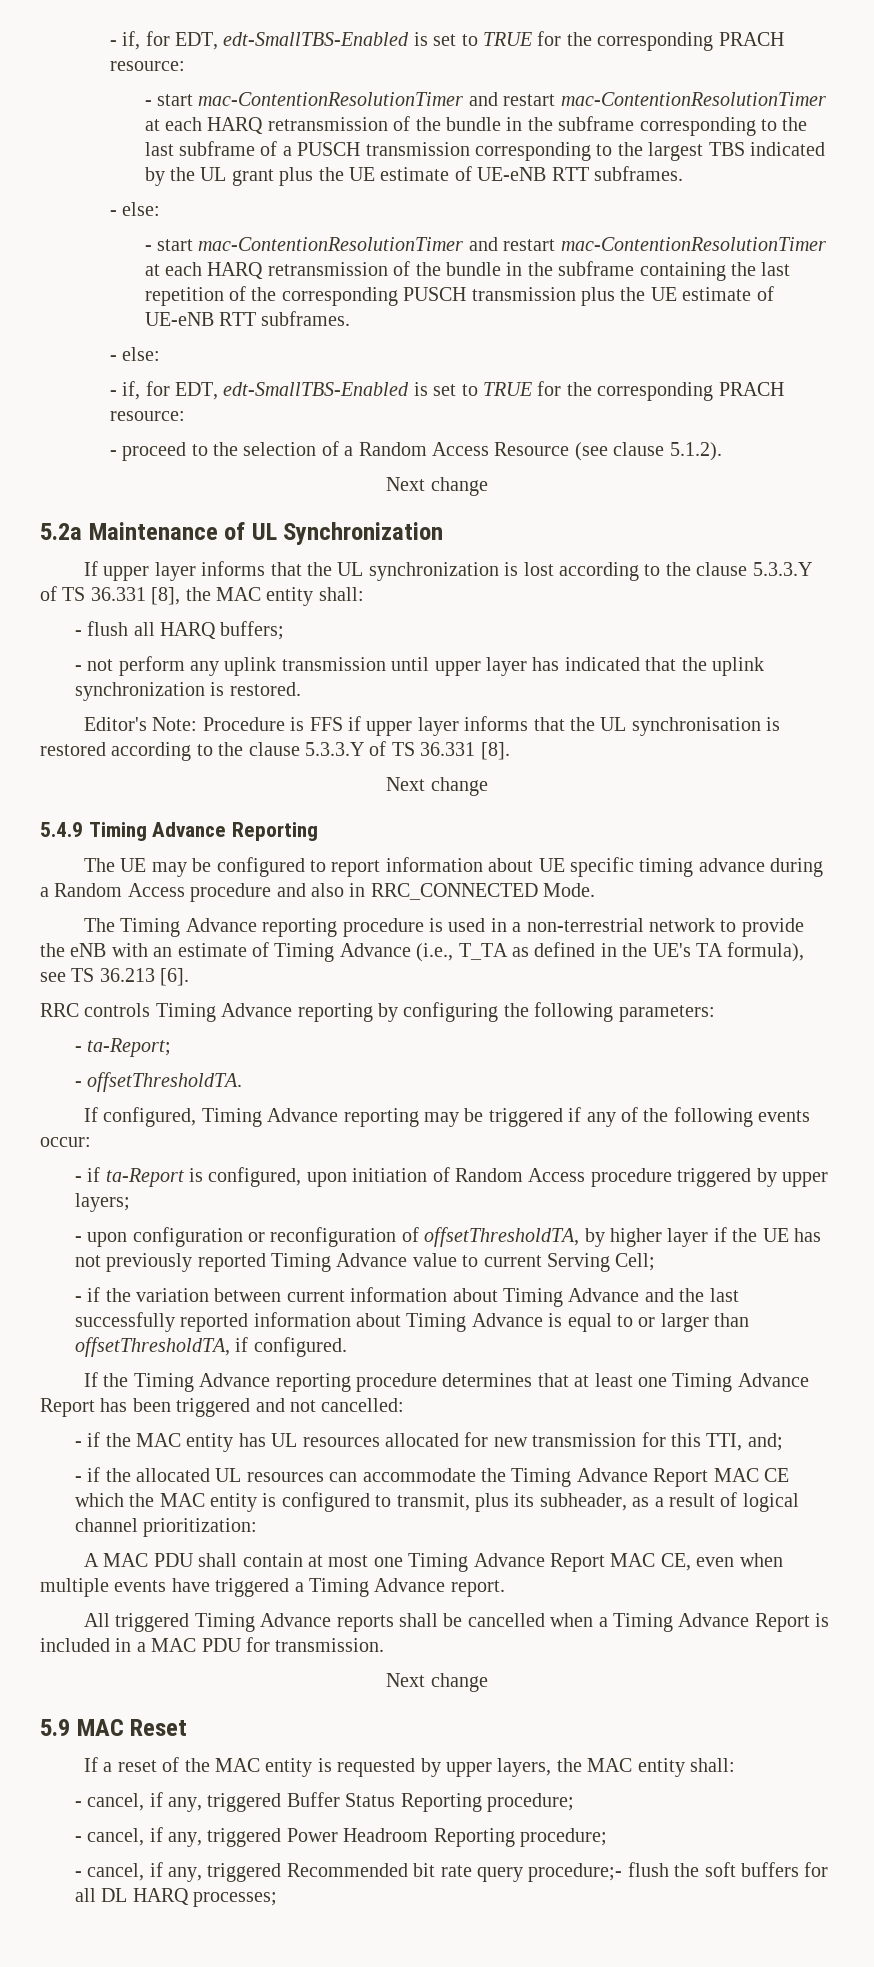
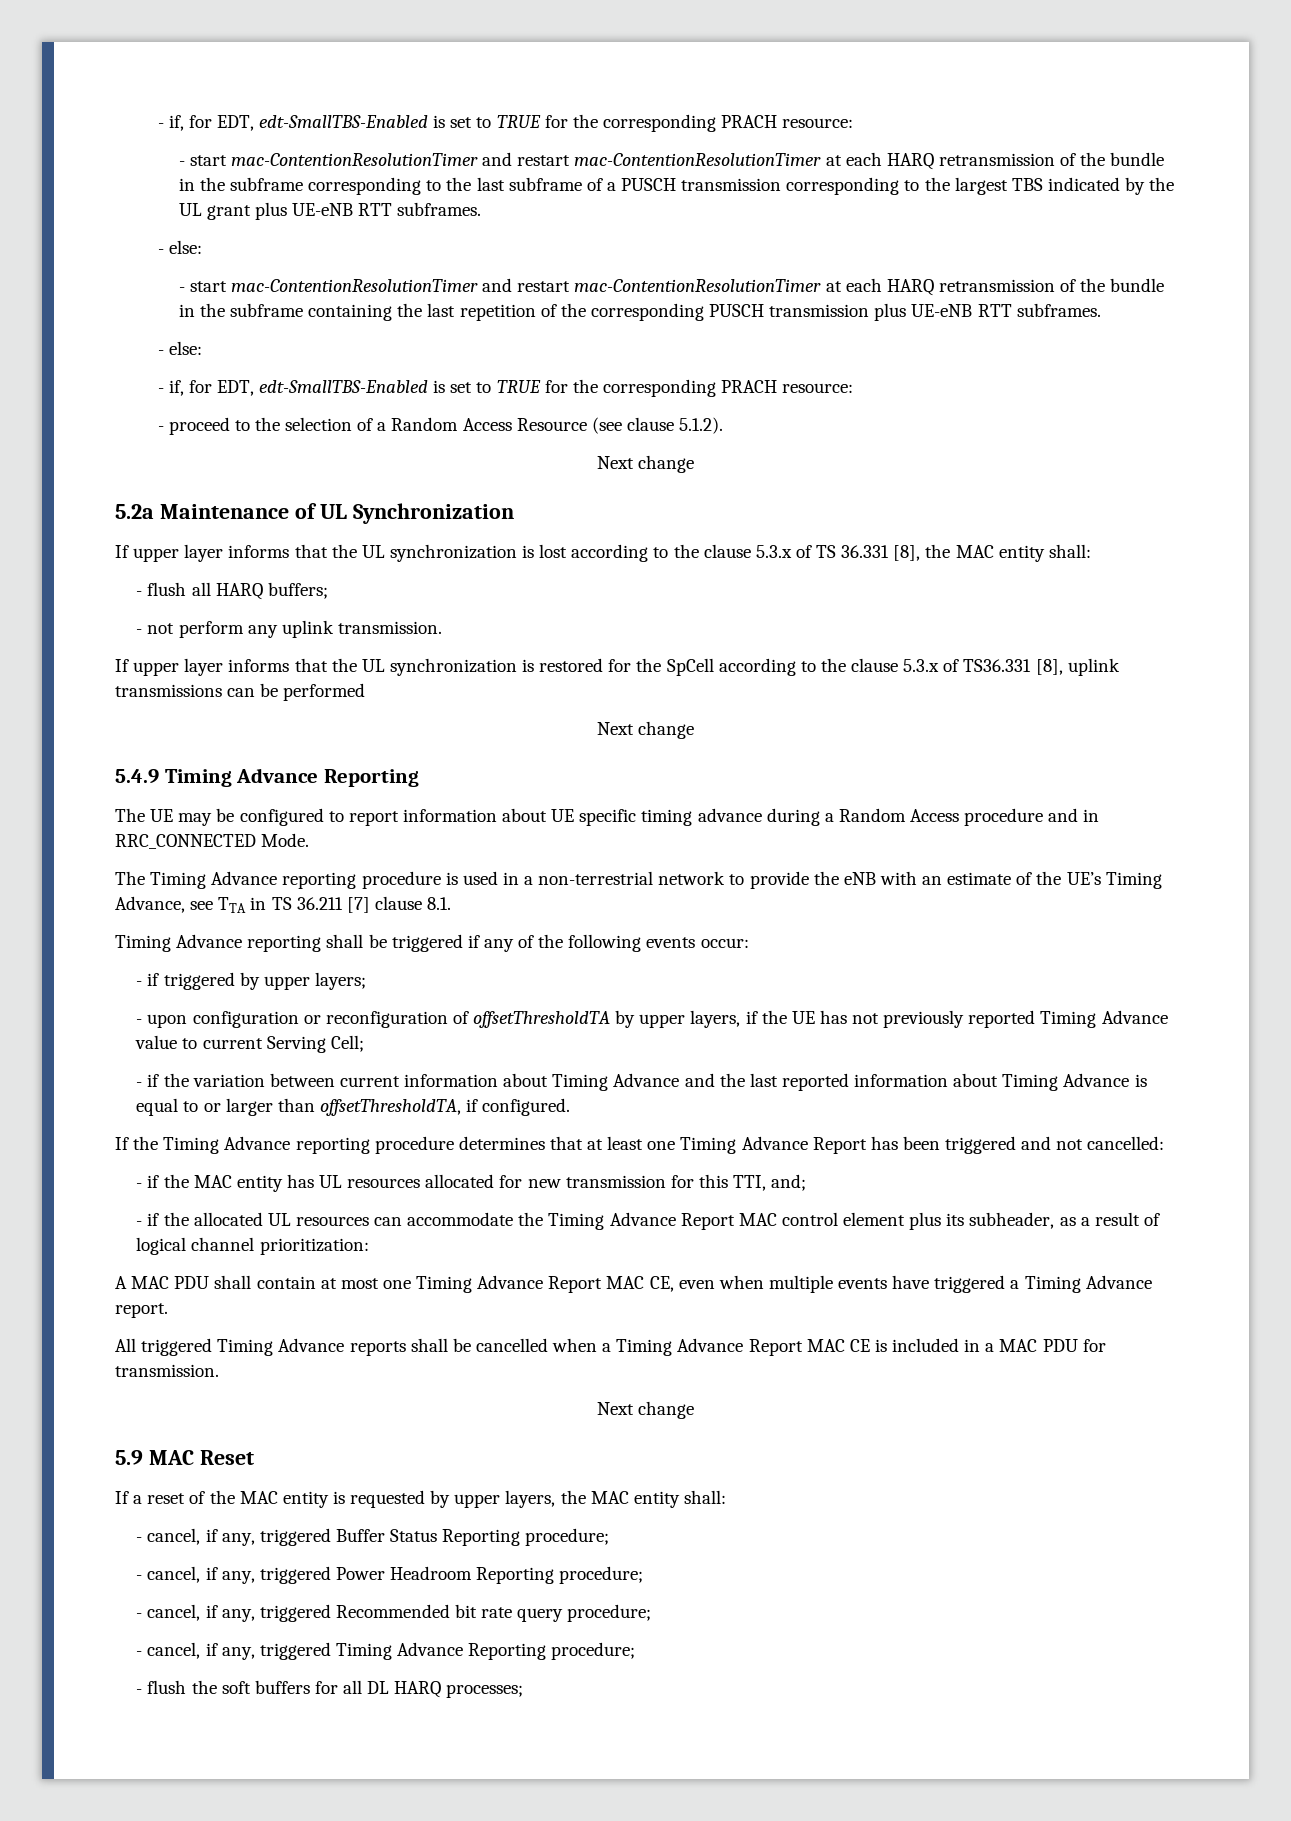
[318,166,472,181] the UE estimate of -> (288, 211) none
[620,286,774,301] the UE estimate of -> (907, 312) none
[752,562,812,576] 5.3.3.Y -> [755,545,792,558] 5.3.x
[281,657,765,676] [74,682,301,701] [84,716,761,736] transmission until upper layer has indicated that the uplink synchronization is restored. // Editor's Note: Procedure is FFS if upper layer informs that the UL synchronisation -> [337,621,442,634] [115,658,517,676] transmission. // If upper layer informs that the UL synchronization
[111,741,510,761] according to the clause 5.3.3.Y of TS 36.331 [8]. -> [608,658,1120,676] [115,683,366,701] for the SpCell according to the clause 5.3.x of TS36.331 [8], uplink transmissions can be performed
[311,883,344,897] also -> (1079, 815) none
[274,942,805,962] [40,968,190,986] [40,1002,715,1022] [74,1038,172,1057] [74,1072,243,1092] [84,1107,460,1127] Timing Advance (i.e., T_TA as defined in the UE's TA formula), see TS 36.213 [6]. // RRC controls Timing Advance reporting by configuring the following parameters: // - ta-Report; // - offsetThresholdTA. // If configured, Timing Advance reporting may -> [1036,871,1162,889] [115,896,452,913] [115,934,364,952] the UE’s Timing Advance, see TTA in TS 36.211 [7] clause 8.1. // Timing Advance reporting shall
[105,1167,672,1187] ta-Report is configured, upon initiation of Random Access procedure -> (160, 979) none
[424,1227,709,1247] offsetThresholdTA, by higher layer -> [473,1010,741,1028] offsetThresholdTA by upper layers,
[74,1312,175,1332] successfully -> (778, 1080) none
[764,1468,790,1482] [74,1492,470,1512] CE which the MAC entity is configured to transmit, -> [781,1212,906,1226] control element
(810, 1622) none -> [806,1339,870,1352] MAC CE
[528,1863,623,1882] procedure;- -> [567,1604,652,1622] [136,1642,636,1660] [136,1689,143,1694] procedure; // - cancel, if any, triggered Timing Advance Reporting procedure; // -

